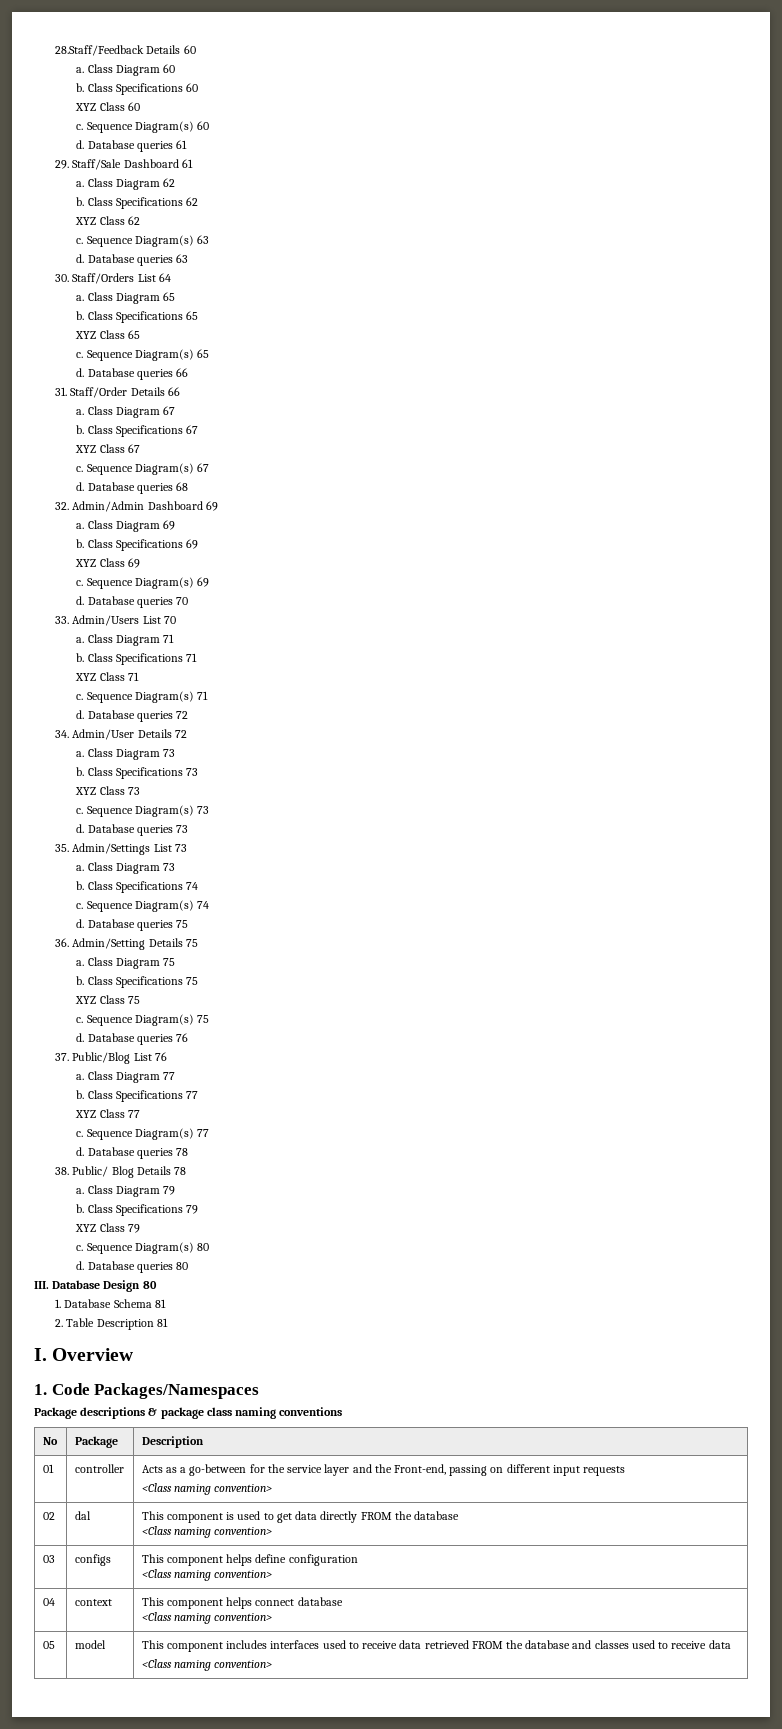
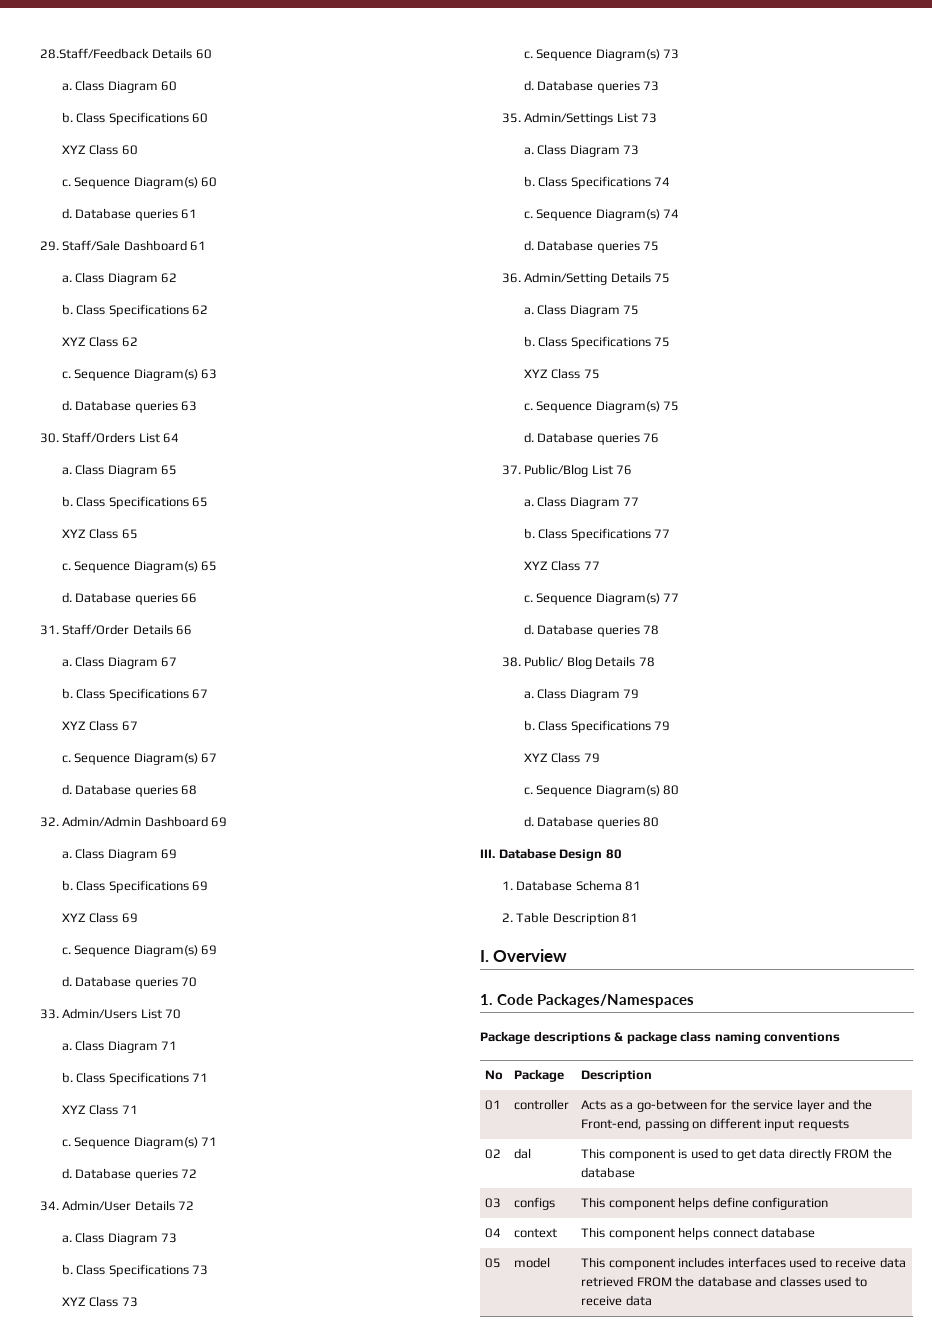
[141,1483,273,1495] // <Class naming convention> -> (849, 1125) none
[141,1526,273,1538] // <Class naming convention> -> (636, 1172) none
[141,1569,273,1581] // <Class naming convention> -> (829, 1203) none
[141,1612,273,1624] // <Class naming convention> -> (816, 1232) none
[141,1659,273,1671] // <Class naming convention> -> (652, 1300) none

